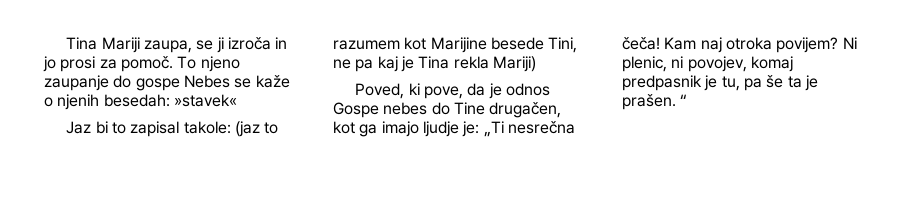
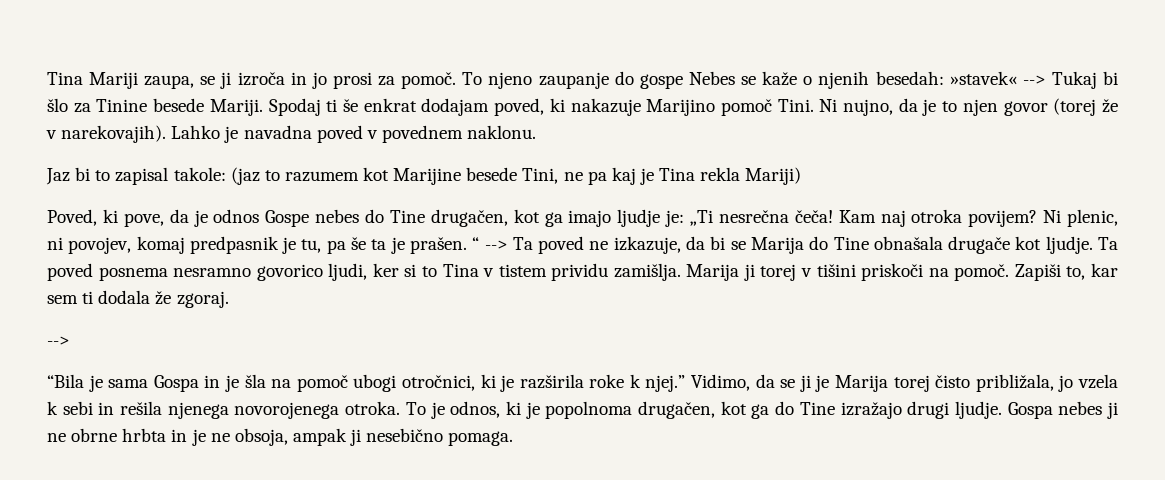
(237, 100) none -> [1022,71,1118,89] [47,98,1119,116] [46,125,537,143] --> Tukaj bi šlo za Tinine besede Mariji. Spodaj ti še enkrat dodajam poved, ki nakazuje Marijino pomoč Tini. Ni nujno, da je to njen govor (torej že v narekovajih). Lahko je navadna poved v povednem naklonu.
(688, 100) none -> [484,236,1119,254] [47,263,1119,281] [47,290,229,308] [47,336,70,346] [47,374,1119,392] [47,401,1118,419] [47,428,514,446] --> Ta poved ne izkazuje, da bi se Marija do Tine obnašala drugače kot ljudje. Ta poved posnema nesramno govorico ljudi, ker si to Tina v tistem prividu zamišlja. Marija ji torej v tišini priskoči na pomoč. Zapiši to, kar sem ti dodala že zgoraj. // --> // “Bila je sama Gospa in je šla na pomoč ubogi otročnici, ki je razširila roke k njej.” Vidimo, da se ji je Marija torej čisto približala, jo vzela k sebi in rešila njenega novorojenega otroka. To je odnos, ki je popolnoma drugačen, kot ga do Tine izražajo drugi ljudje. Gospa nebes ji ne obrne hrbta in je ne obsoja, ampak ji nesebično pomaga.

